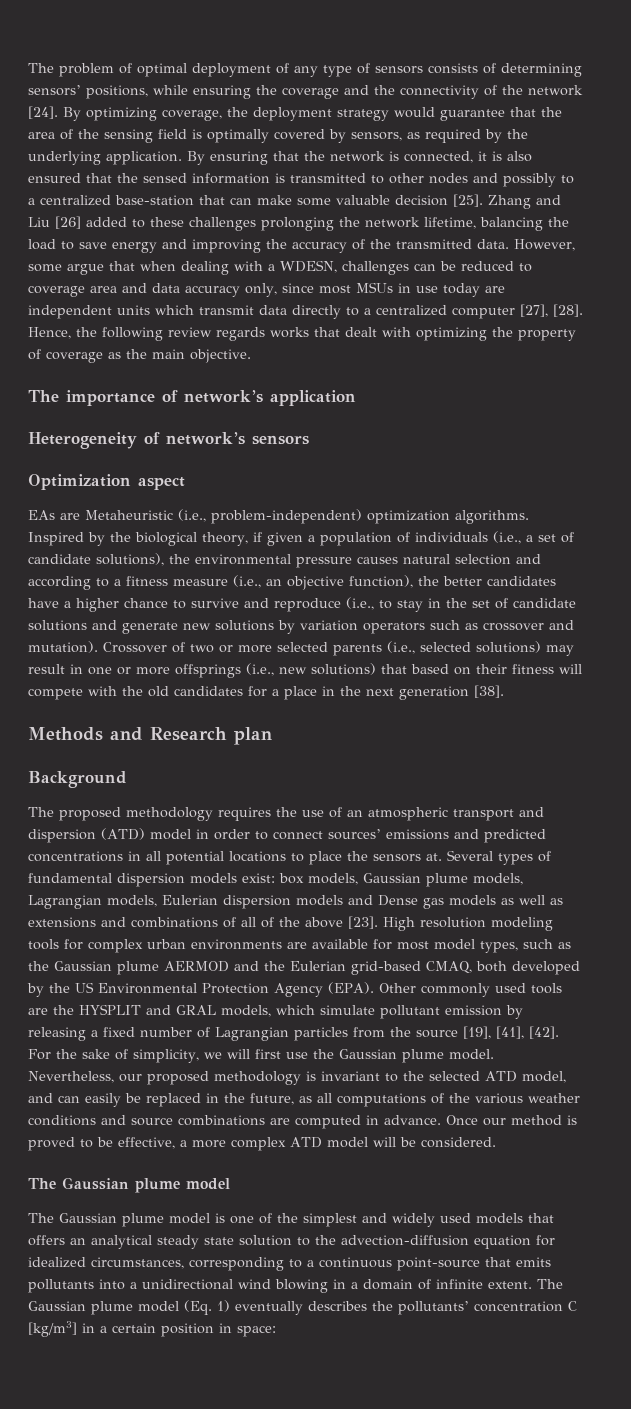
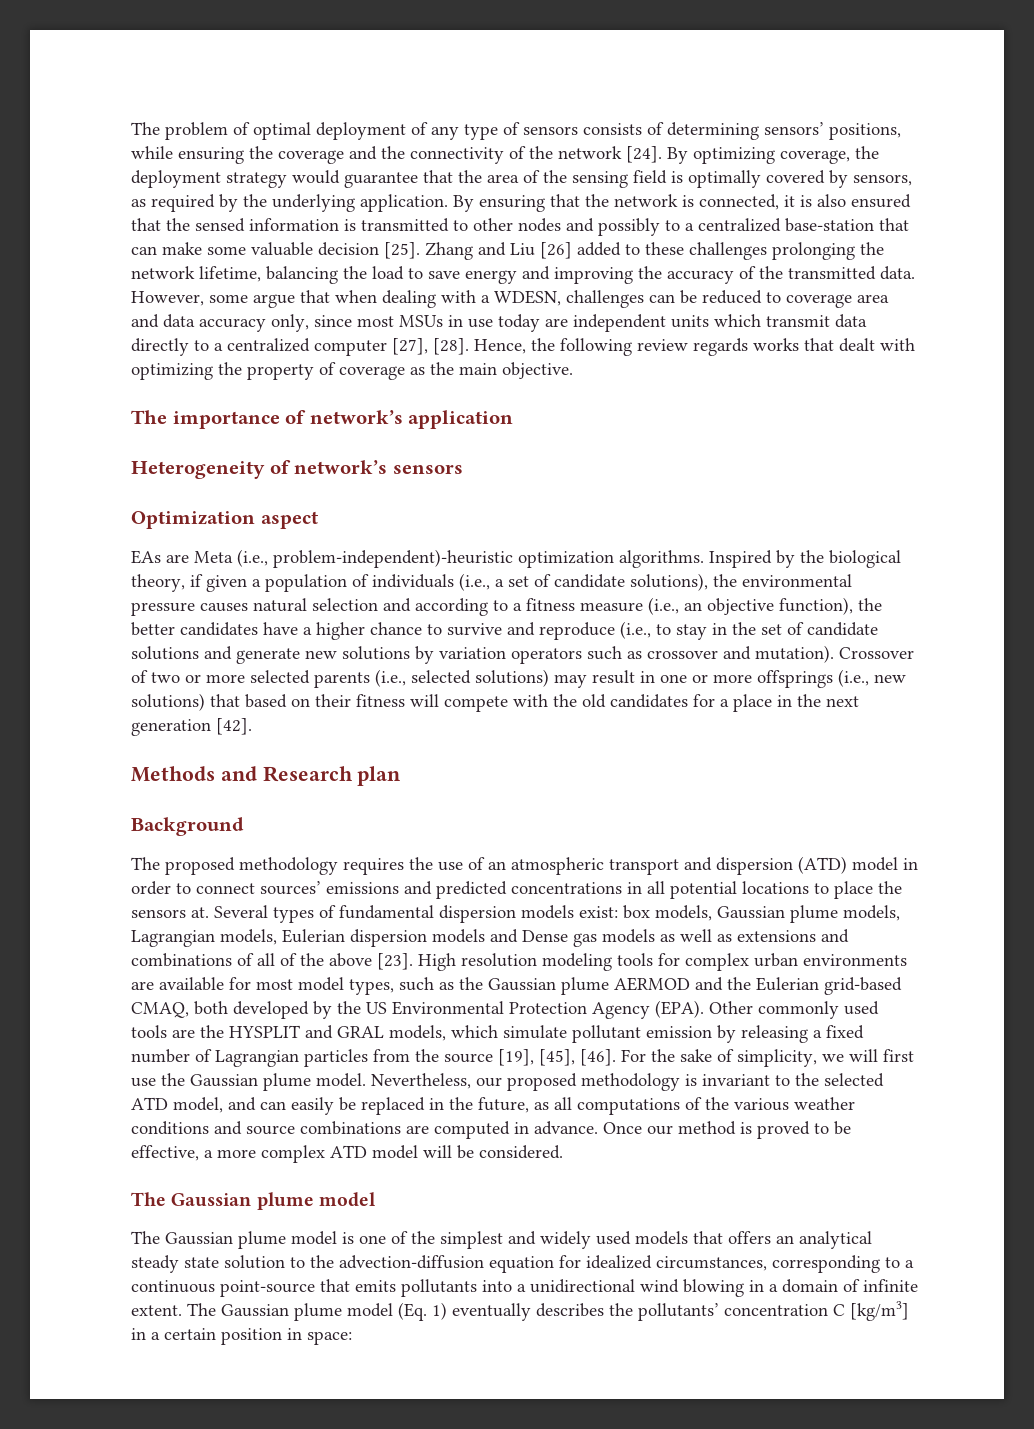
[85,509,362,524] Metaheuristic (i.e., problem-independent) -> [194,549,513,568] Meta (i.e., problem-independent)-heuristic
[474,685,504,698] [38]. -> [216,718,252,735] [42].
[496,1026,559,1039] [41], [42]. -> [539,1049,616,1066] [45], [46].

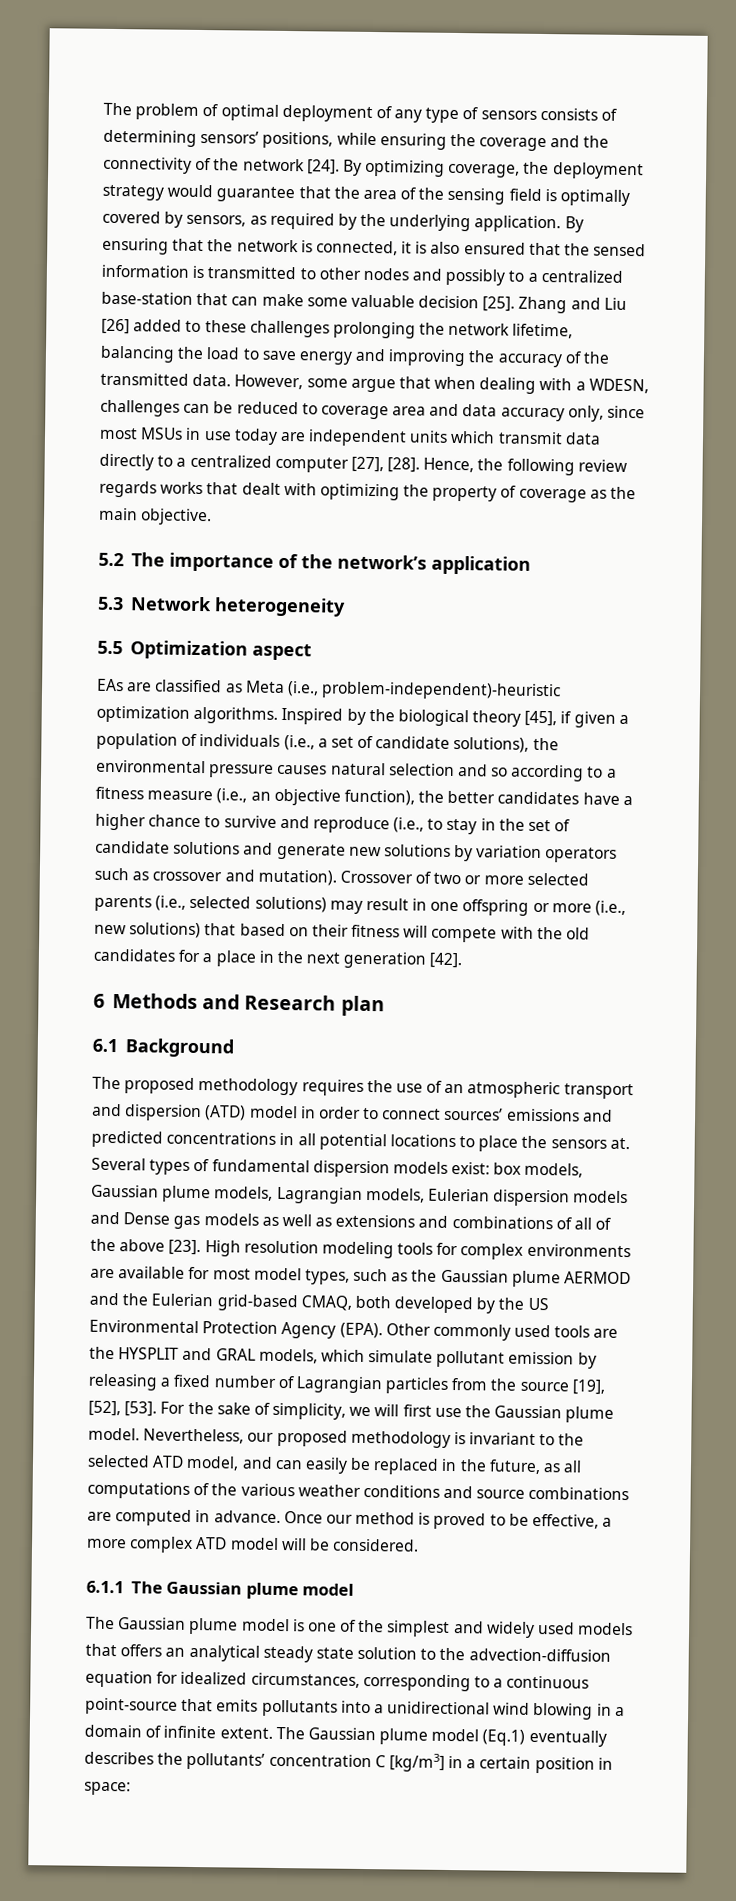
(573, 370) none -> [98,552,124,567] 5.2
(307, 417) none -> [300,554,333,569] the
[131,460,463,479] Heterogeneity of network’s sensors // -> [97,596,346,617] [97,640,123,655] 5.3 Network heterogeneity // 5.5
(189, 558) none -> [155,679,243,693] classified as
[131,574,185,592] theory, -> [472,710,558,727] theory [45],
(411, 605) none -> [491,767,509,777] so
[692,670,833,688] or more offsprings -> [462,899,592,916] offspring or more
(252, 726) none -> [93,993,105,1008] 6
(402, 776) none -> [92,1038,118,1053] 6.1
[754,953,798,967] urban -> (524, 1251) none
[539,1049,616,1066] [45], [46]. -> [88,1400,158,1417] [52], [53].
(563, 1152) none -> [86,1580,124,1594] 6.1.1
[398,1302,447,1321] (Eq. 1) -> [482,1729,526,1746] (Eq.1)

